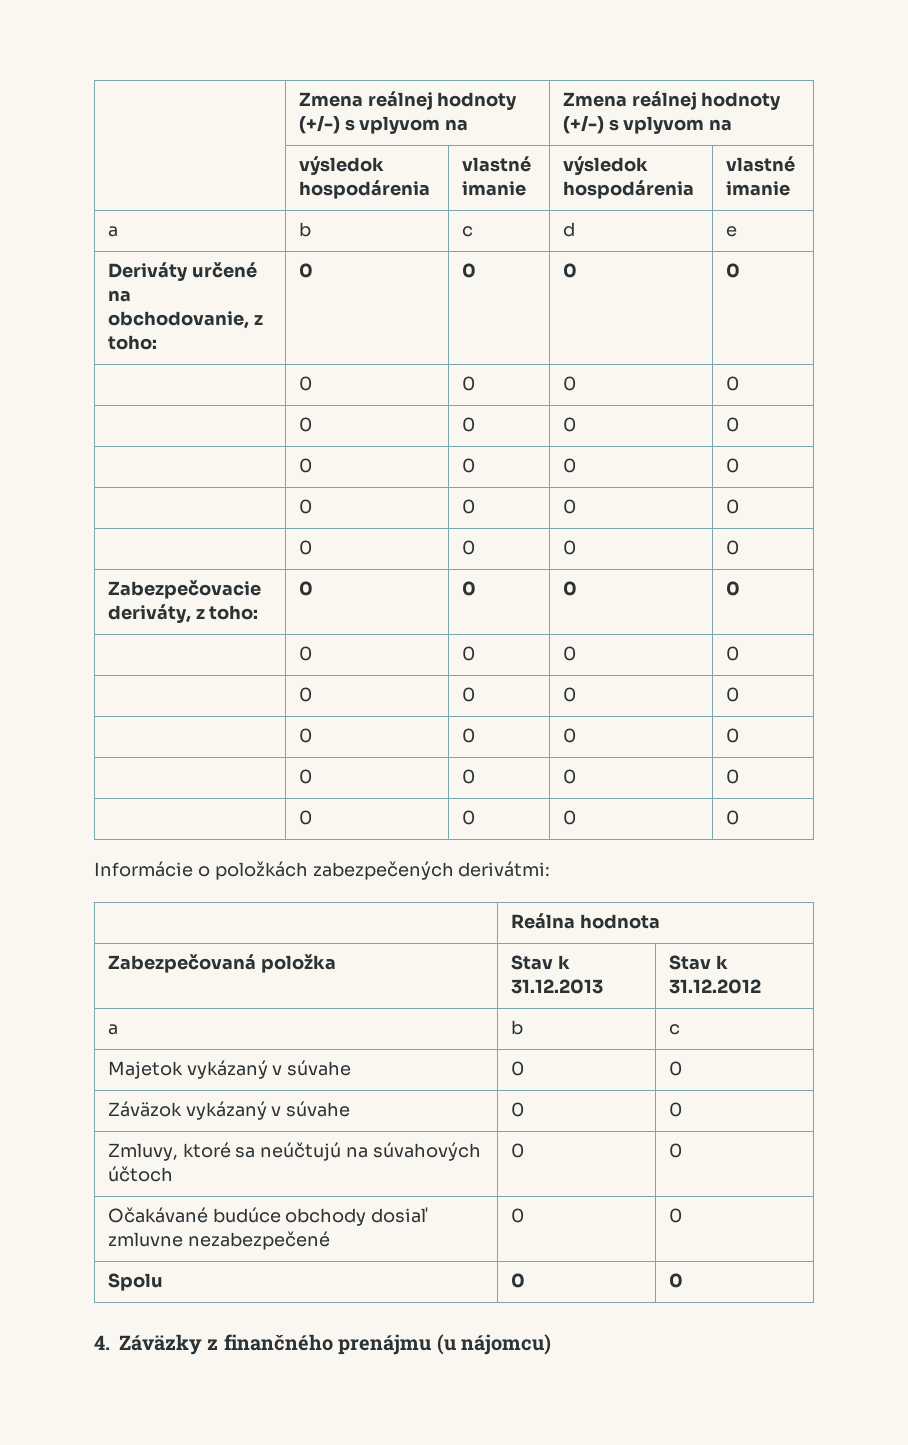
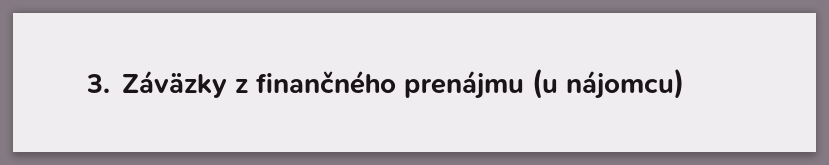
[298,91,518,110] [298,115,469,134] [562,91,782,110] [562,115,733,134] [298,156,384,175] [298,180,430,199] [461,156,531,172] [461,181,526,196] [562,156,648,175] [562,180,694,199] [725,156,795,172] [725,181,790,196] [107,226,118,237] [298,222,311,237] [461,226,473,237] [562,222,575,237] [725,226,737,237] [107,262,257,281] [107,290,131,302] [107,311,263,329] [107,335,157,350] [298,263,313,278] [461,263,476,278] [562,263,577,278] [725,263,740,278] [298,376,312,391] [461,376,475,391] [562,376,576,391] [725,376,739,391] [298,417,312,432] [461,417,475,432] [562,417,576,432] [725,417,739,432] [298,458,312,473] [461,458,475,473] [562,458,576,473] [725,458,739,473] [298,499,312,514] [461,499,475,514] [562,499,576,514] [725,499,739,514] [298,540,312,555] [461,540,475,555] [562,540,576,555] [725,540,739,555] [107,580,261,599] [107,604,259,623] [298,581,313,596] [461,581,476,596] [562,581,577,596] [725,581,740,596] [298,646,312,661] [461,646,475,661] [562,646,576,661] [725,646,739,661] [298,687,312,702] [461,687,475,702] [562,687,576,702] [725,687,739,702] [298,728,312,743] [461,728,475,743] [562,728,576,743] [725,728,739,743] [298,769,312,784] [461,769,475,784] [562,769,576,784] [725,769,739,784] [298,810,312,825] [461,810,475,825] [562,810,576,825] [725,810,739,825] [94,861,551,880] [510,913,660,929] [107,954,336,973] [510,955,570,970] [510,979,603,994] [668,955,728,970] [668,979,761,994] [107,1024,118,1035] [510,1020,523,1035] [668,1024,680,1035] [107,1060,352,1079] [510,1061,524,1076] [668,1061,682,1076] [107,1101,351,1120] [510,1102,524,1117] [668,1102,682,1117] [107,1142,482,1161] [107,1166,173,1182] [510,1143,524,1158] [668,1143,682,1158] [107,1207,429,1226] [107,1231,330,1250] [510,1208,524,1223] [668,1208,682,1223] [107,1273,163,1291] [510,1273,525,1288] [668,1273,683,1288] [94,1335,110,1350] | Zmena reálnej hodnoty (+/-) s vplyvom na | Zmena reálnej hodnoty (+/-) s vplyvom na // | výsledok hospodárenia | vlastné imanie | výsledok hospodárenia | vlastné imanie // a | b | c | d | e // Deriváty určené na obchodovanie, z toho: | 0 | 0 | 0 | 0 // | 0 | 0 | 0 | 0 // | 0 | 0 | 0 | 0 // | 0 | 0 | 0 | 0 // | 0 | 0 | 0 | 0 // | 0 | 0 | 0 | 0 // Zabezpečovacie deriváty, z toho: | 0 | 0 | 0 | 0 // | 0 | 0 | 0 | 0 // | 0 | 0 | 0 | 0 // | 0 | 0 | 0 | 0 // | 0 | 0 | 0 | 0 // | 0 | 0 | 0 | 0 // Informácie o položkách zabezpečených derivátmi: // | Reálna hodnota // Zabezpečovaná položka | Stav k 31.12.2013 | Stav k 31.12.2012 // a | b | c // Majetok vykázaný v súvahe | 0 | 0 // Záväzok vykázaný v súvahe | 0 | 0 // Zmluvy, ktoré sa neúčtujú na súvahových účtoch | 0 | 0 // Očakávané budúce obchody dosiaľ zmluvne nezabezpečené | 0 | 0 // Spolu | 0 | 0 // 4. -> [86,74,110,93] 3.

